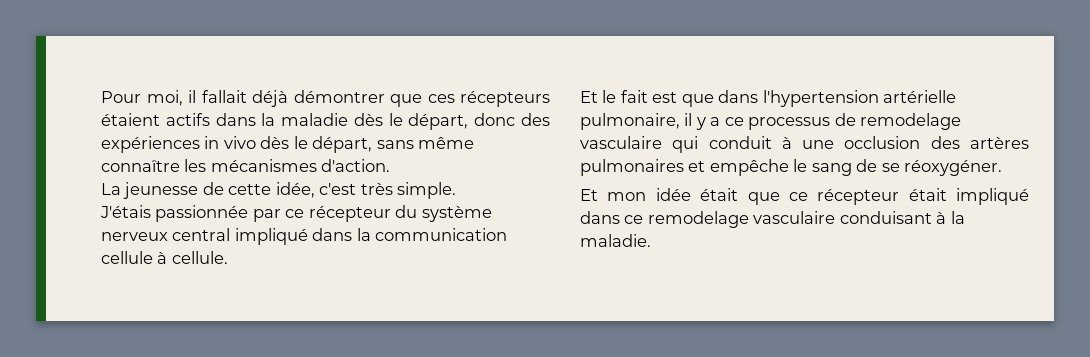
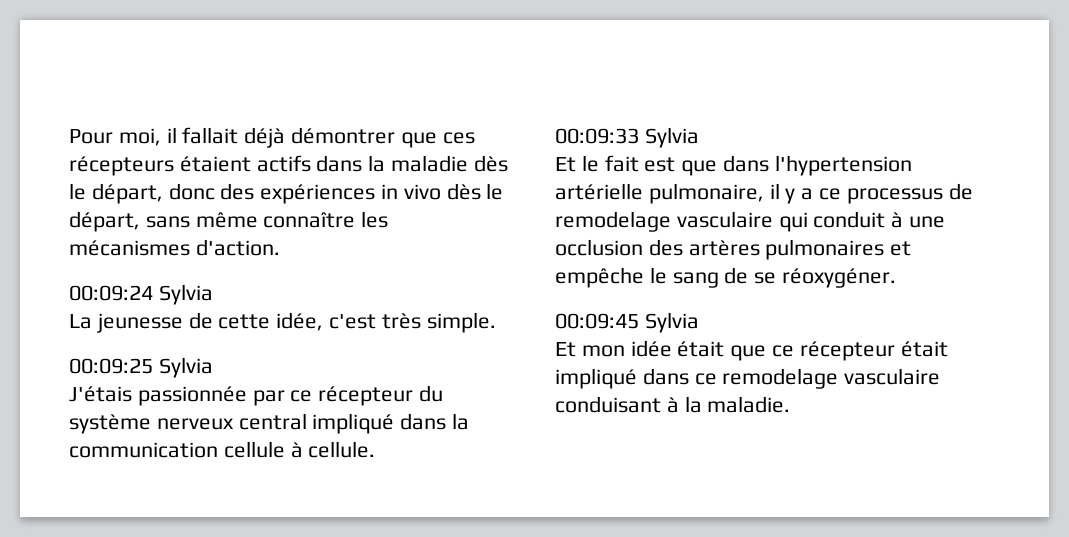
(391, 165) none -> [69,284,213,305] // 00:09:24 Sylvia
(457, 190) none -> [69,357,213,378] // 00:09:25 Sylvia
(228, 257) none -> [555,127,699,148] // 00:09:33 Sylvia
(1003, 167) none -> [555,312,699,333] // 00:09:45 Sylvia

